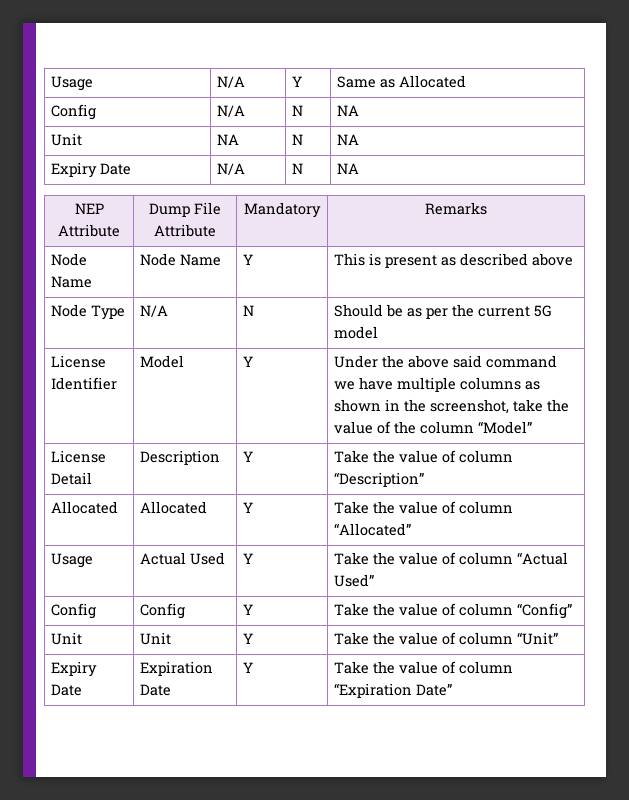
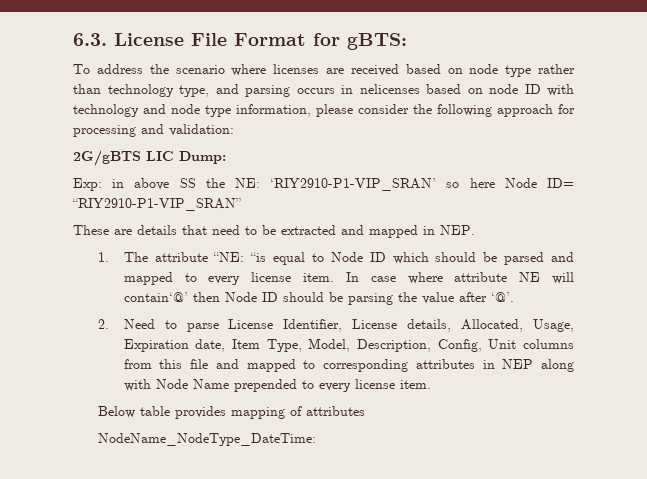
[50,76,93,91] [216,76,245,88] [291,76,302,87] [336,75,466,88] [50,104,96,120] [216,105,245,117] [291,105,303,116] [336,105,359,116] [50,133,82,146] [216,134,239,145] [291,134,303,145] [336,134,359,145] [50,162,131,178] [216,163,245,175] [291,163,303,174] [336,163,359,174] [74,203,104,214] [58,224,120,237] [149,202,221,217] [154,224,216,237] [244,202,321,218] [425,202,487,215] [50,253,87,266] [50,276,92,288] [139,253,221,266] [242,254,253,265] [333,253,573,268] [50,304,125,320] [139,305,168,317] [242,305,254,316] [333,304,552,319] [333,326,378,339] [50,355,106,368] [50,377,117,390] [139,355,184,368] [242,356,253,367] [333,355,557,368] [333,377,540,392] [333,399,569,414] [333,421,532,434] [50,450,106,463] [50,472,92,485] [139,450,220,465] [242,451,253,462] [333,450,513,463] [333,472,424,487] [50,501,118,514] [139,501,207,514] [242,502,253,513] [333,501,513,514] [333,523,411,536] [50,553,93,568] [139,552,225,565] [242,553,253,564] [333,552,568,565] [333,574,374,587] [50,603,96,619] [139,603,185,619] [242,604,253,615] [333,603,572,619] [50,632,82,645] [139,632,171,645] [242,633,253,644] [333,632,558,645] [50,661,97,677] [50,684,82,696] [139,661,213,676] [139,684,171,696] [242,662,253,673] [333,661,513,674] [333,683,452,698] Usage | N/A | Y | Same as Allocated // Config | N/A | N | NA // Unit | NA | N | NA // Expiry Date | N/A | N | NA // NEP Attribute | Dump File Attribute | Mandatory | Remarks // Node Name | Node Name | Y | This is present as described above // Node Type | N/A | N | Should be as per the current 5G model // License Identifier | Model | Y | Under the above said command we have multiple columns as shown in the screenshot, take the value of the column “Model” // License Detail | Description | Y | Take the value of column “Description” // Allocated | Allocated | Y | Take the value of column “Allocated” // Usage | Actual Used | Y | Take the value of column “Actual Used” // Config | Config | Y | Take the value of column “Config” // Unit | Unit | Y | Take the value of column “Unit” // Expiry Date | Expiration Date | Y | Take the value of column “Expiration Date” -> [73,33,407,50] [73,64,575,77] [73,84,574,97] [73,104,575,117] [73,124,234,137] [73,150,226,166] [73,178,574,191] [72,198,241,211] [73,225,475,238] [98,252,574,265] [123,272,574,285] [123,292,514,305] [98,319,574,332] [123,338,574,352] [123,359,574,372] [123,379,431,392] [98,406,366,419] [98,433,317,446] 6.3. License File Format for gBTS: // To address the scenario where licenses are received based on node type rather than technology type, and parsing occurs in nelicenses based on node ID with technology and node type information, please consider the following approach for processing and validation: // 2G/gBTS LIC Dump: // Exp: in above SS the NE: ‘RIY2910-P1-VIP_SRAN’ so here Node ID= “RIY2910-P1-VIP_SRAN” // These are details that need to be extracted and mapped in NEP. // 1. The attribute “NE: “is equal to Node ID which should be parsed and mapped to every license item. In case where attribute NE will contain‘@’ then Node ID should be parsing the value after ‘@’. // 2. Need to parse License Identifier, License details, Allocated, Usage, Expiration date, Item Type, Model, Description, Config, Unit columns from this file and mapped to corresponding attributes in NEP along with Node Name prepended to every license item. // Below table provides mapping of attributes // NodeName_NodeType_DateTime:

